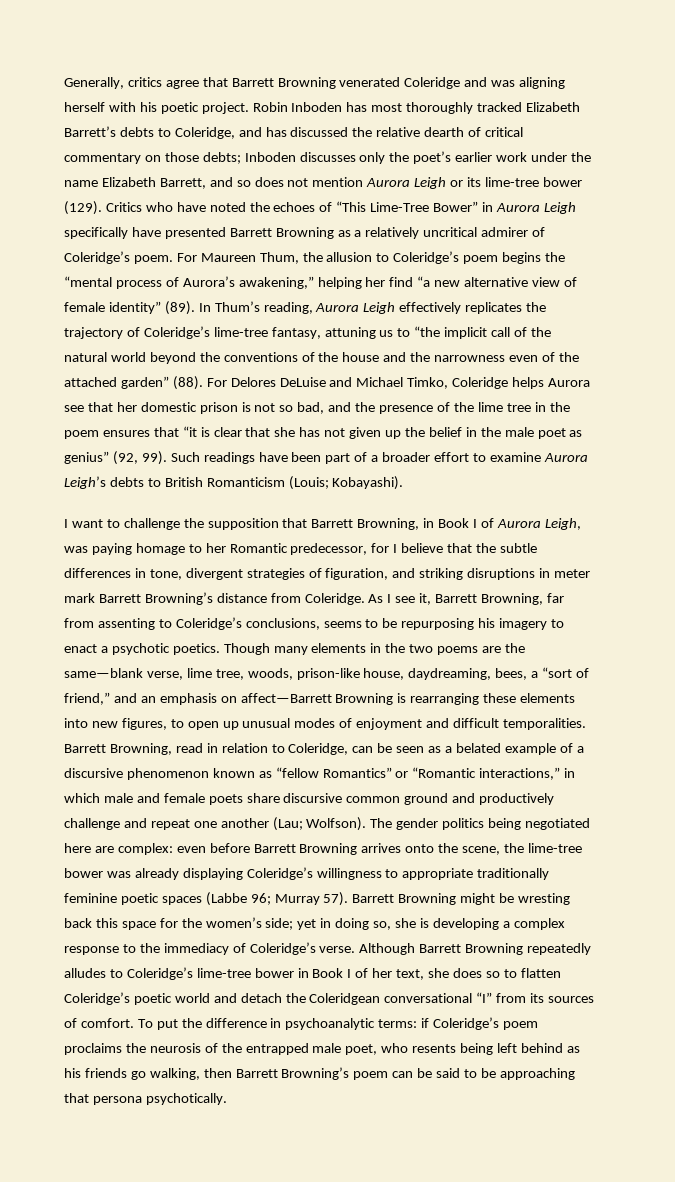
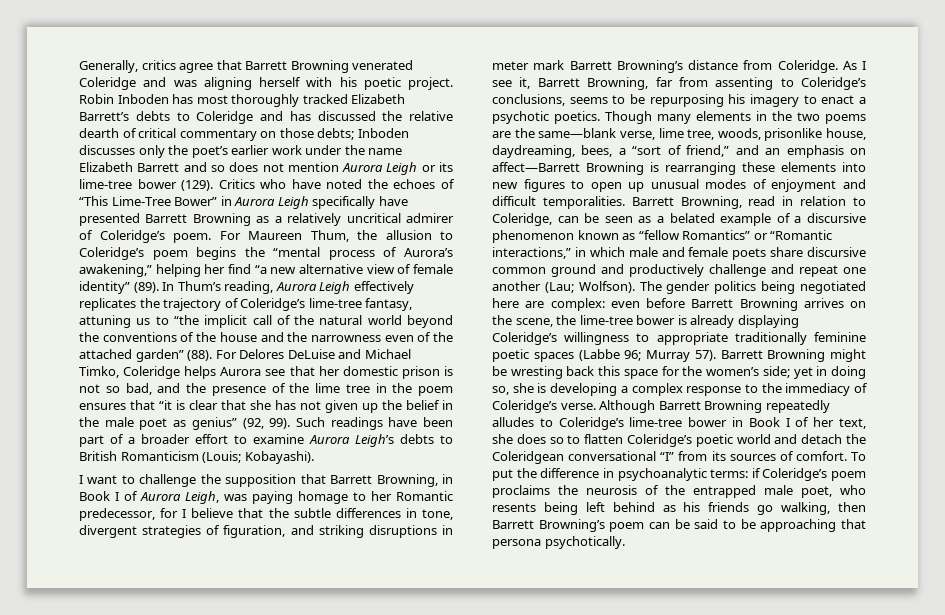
[174,127,235,139] Coleridge, -> [196,111,254,124] Coleridge
[159,178,206,189] Barrett, -> [137,163,180,172] Barrett
[296,668,360,680] prison-like -> [764,128,823,141] prisonlike
[121,718,167,730] figures, -> [523,179,565,192] figures
[405,844,435,853] onto -> [850,301,866,308] on
[106,871,131,878] was -> [677,315,687,325] is

